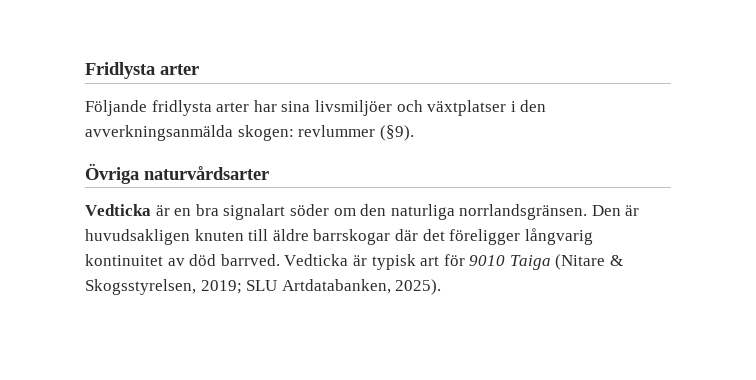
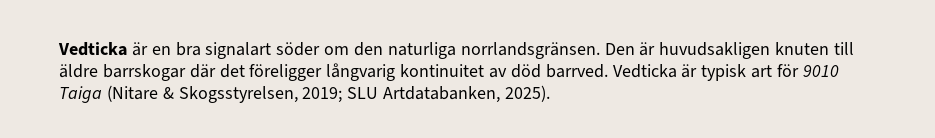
[85,62,199,79] [85,100,547,116] [85,125,414,141] [85,163,269,184] Fridlysta arter // Följande fridlysta arter har sina livsmiljöer och växtplatser i den avverkningsanmälda skogen: revlummer (§9). // Övriga naturvårdsarter // -> (58, 49) none

